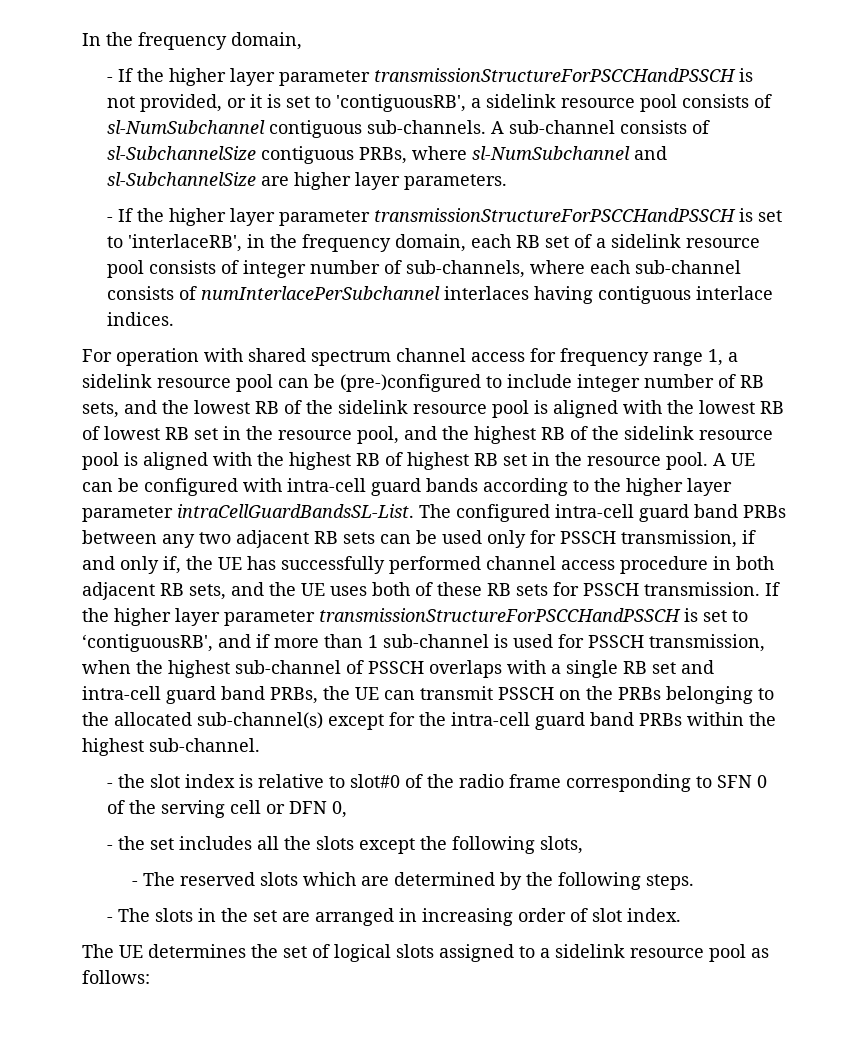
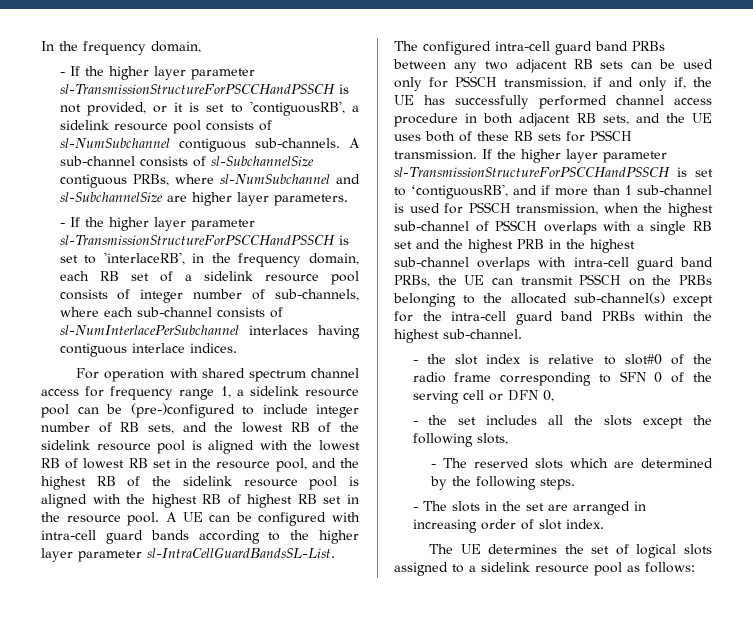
[374,68,737,82] transmissionStructureForPSCCHandPSSCH -> [59,84,336,94] sl-TransmissionStructureForPSCCHandPSSCH
[374,208,737,222] transmissionStructureForPSCCHandPSSCH -> [59,235,336,245] sl-TransmissionStructureForPSCCHandPSSCH
[201,286,441,300] numInterlacePerSubchannel -> [59,325,239,335] sl-NumInterlacePerSubchannel
[177,504,414,518] intraCellGuardBandsSL-List. -> [147,548,335,558] sl-IntraCellGuardBandsSL-List.
[319,608,681,622] transmissionStructureForPSCCHandPSSCH -> [394,167,670,177] sl-TransmissionStructureForPSCCHandPSSCH
(714, 667) none -> [444,239,635,253] [394,257,567,271] the highest PRB in the highest sub-channel overlaps with

